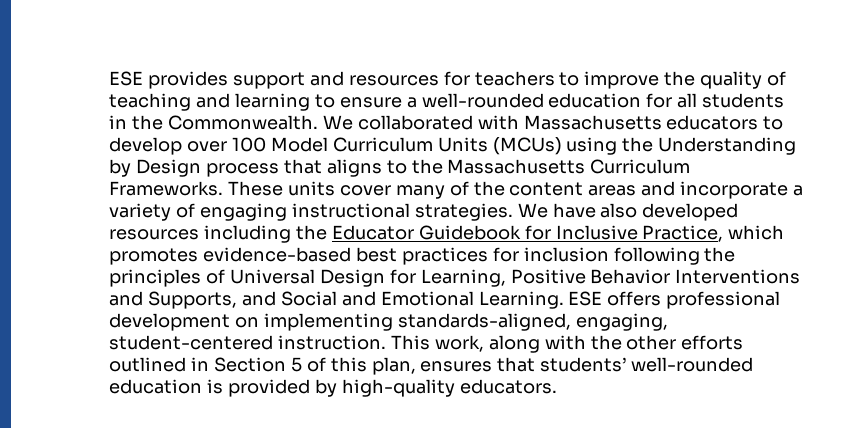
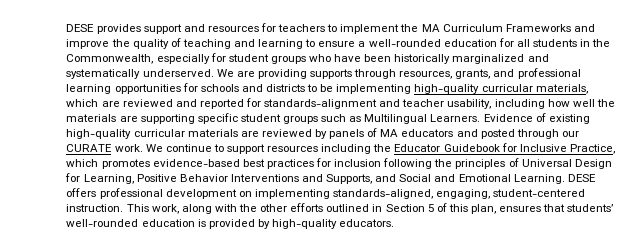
[109,71,144,86] ESE -> [66,24,95,32] DESE
(580, 79) none -> [340,24,595,34] implement the MA Curriculum Frameworks and
[168,115,784,130] [109,137,797,155] [109,159,691,177] [109,181,803,199] [109,203,739,221] Commonwealth. We collaborated with Massachusetts educators to develop over 100 Model Curriculum Units (MCUs) using the Understanding by Design process that aligns to the Massachusetts Curriculum Frameworks. These units cover many of the content areas and incorporate a variety of engaging instructional strategies. We have also developed -> [66,53,549,64] [66,68,581,79] [66,83,588,94] [66,98,615,109] [66,113,590,124] [66,128,579,139] [66,144,265,154] Commonwealth, especially for student groups who have been historically marginalized and systematically underserved. We are providing supports through resources, grants, and professional learning opportunities for schools and districts to be implementing high-quality curricular materials, which are reviewed and reported for standards-alignment and teacher usability, including how well the materials are supporting specific student groups such as Multilingual Learners. Evidence of existing high-quality curricular materials are reviewed by panels of MA educators and posted through our CURATE work. We continue to support
[568,291,603,306] ESE -> [567,174,596,182] DESE

